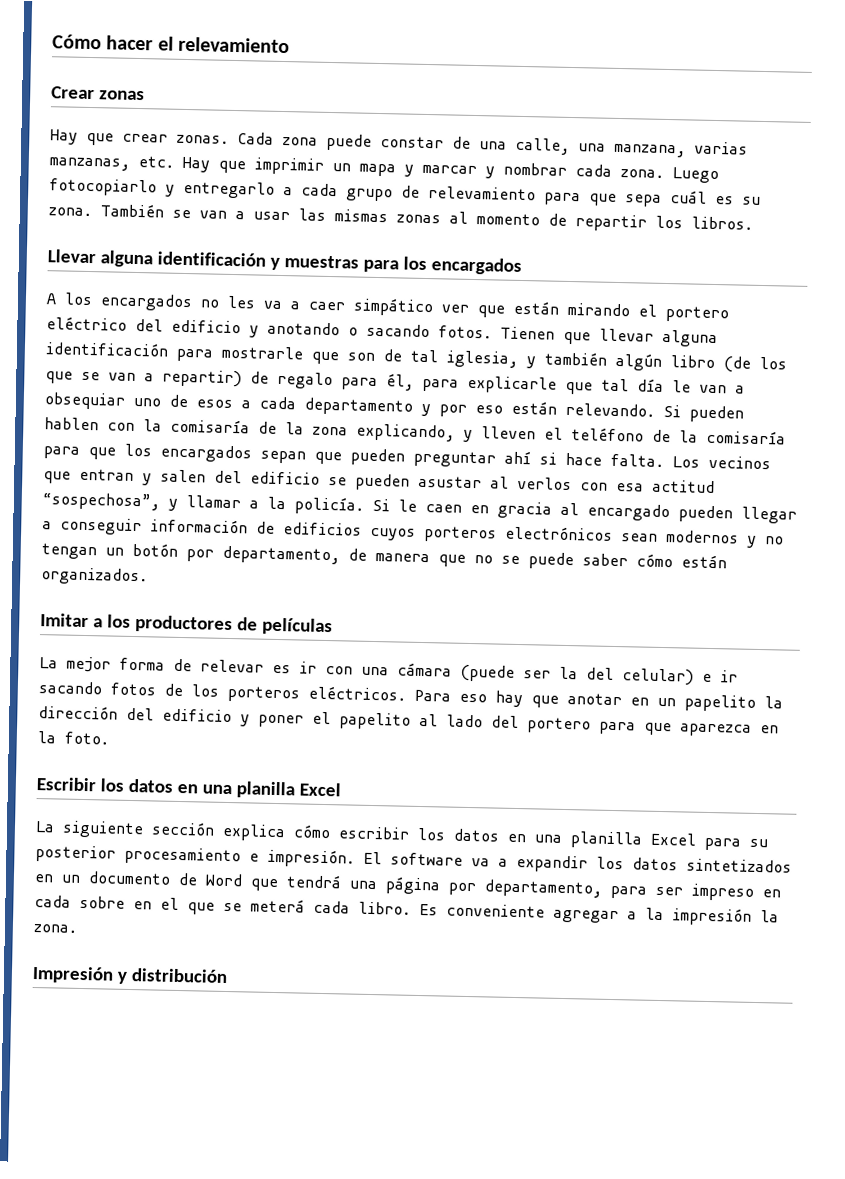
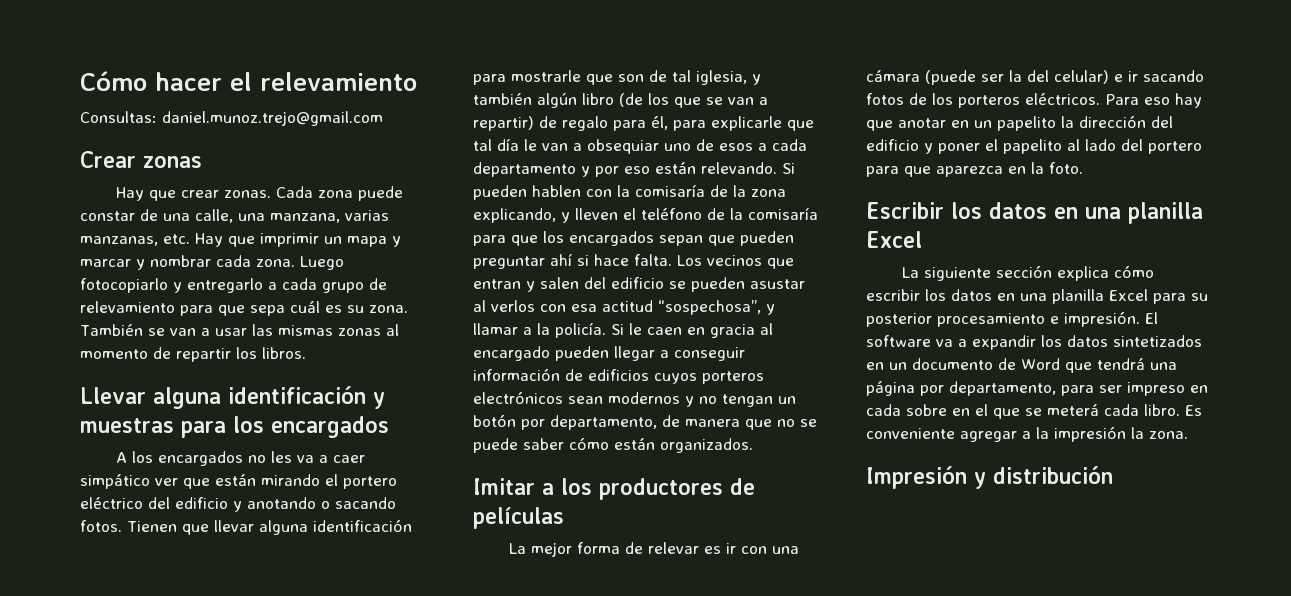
(290, 45) none -> [80,111,383,126] // Consultas: daniel.munoz.trejo@gmail.com

